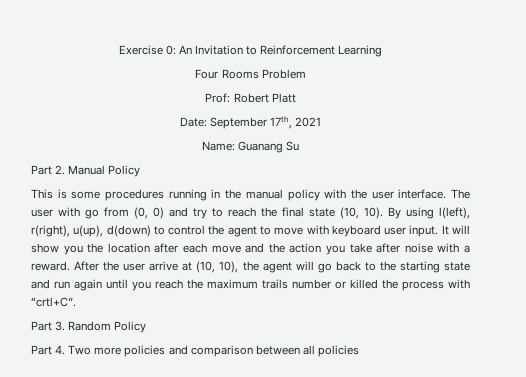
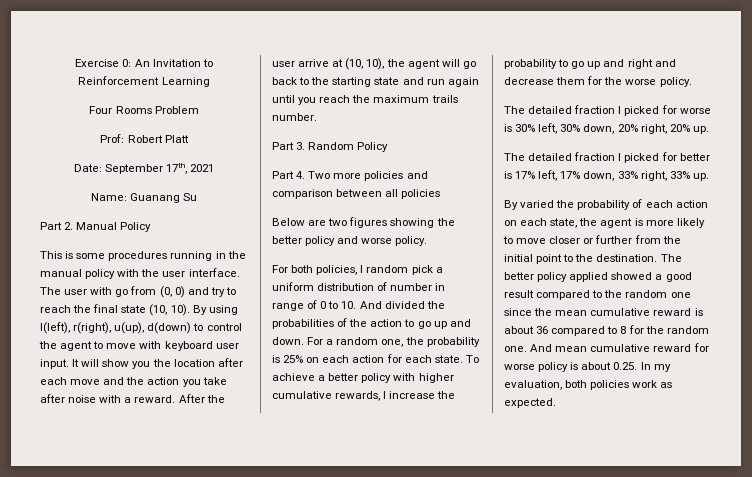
[292,279,470,291] [31,297,76,307] number or killed the process with “crtl+C”. -> [272,113,317,121] number.
(359, 351) none -> [272,217,455,228] [272,236,428,246] [272,265,443,275] [272,282,446,291] [272,300,445,311] [272,318,471,329] [272,337,480,347] [272,354,479,363] [272,373,454,383] [272,391,456,401] [504,59,676,69] [504,76,692,87] [504,105,711,116] [504,123,709,134] [504,152,710,163] [504,170,709,181] [504,199,708,210] [504,218,705,228] [503,235,681,244] [504,254,682,264] [504,272,692,282] [504,290,691,300] [504,308,703,316] [504,325,709,336] [504,343,709,352] [504,362,671,372] [504,380,673,390] [504,398,556,408] // Below are two figures showing the better policy and worse policy. // For both policies, I random pick a uniform distribution of number in range of 0 to 10. And divided the probabilities of the action to go up and down. For a random one, the probability is 25% on each action for each state. To achieve a better policy with higher cumulative rewards, I increase the probability to go up and right and decrease them for the worse policy. // The detailed fraction I picked for worse is 30% left, 30% down, 20% right, 20% up. // The detailed fraction I picked for better is 17% left, 17% down, 33% right, 33% up. // By varied the probability of each action on each state, the agent is more likely to move closer or further from the initial point to the destination. The better policy applied showed a good result compared to the random one since the mean cumulative reward is about 36 compared to 8 for the random one. And mean cumulative reward for worse policy is about 0.25. In my evaluation, both policies work as expected.

